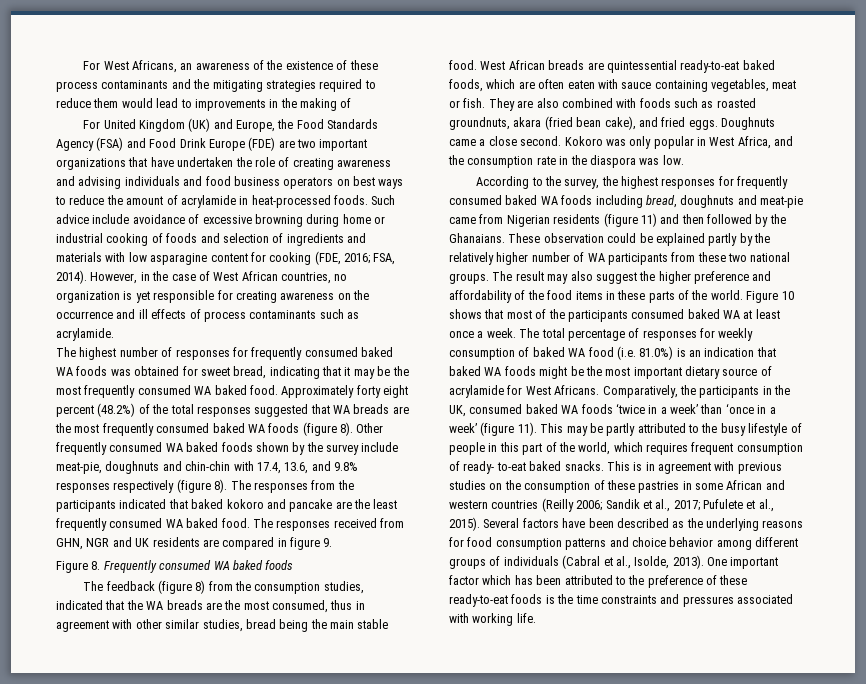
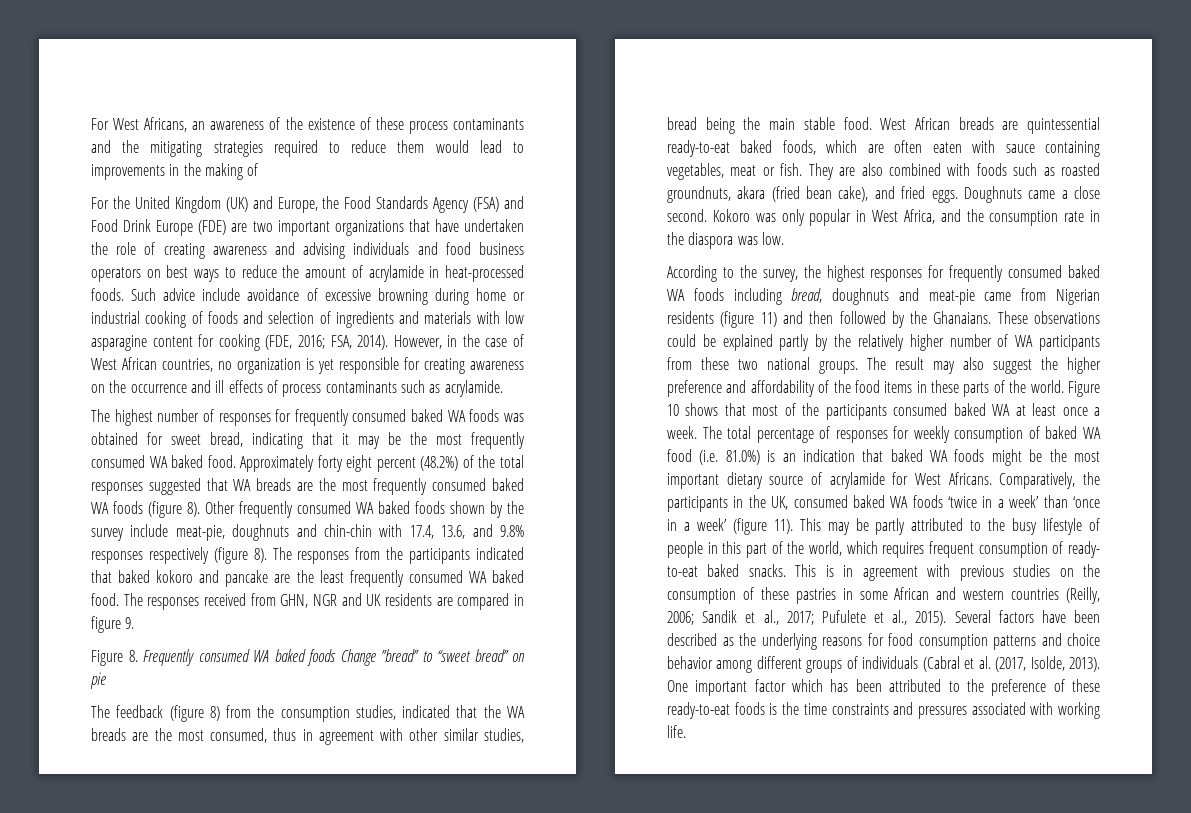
(101, 124) none -> [112,196,130,209] the
(294, 565) none -> [340,649,525,666] [90,672,106,689] Change ”bread” to “sweet bread” on pie
[543,233,604,243] observation -> [1034,311,1100,324] observations
[541,498,574,512] (Reilly -> [1066,587,1100,604] (Reilly,
[615,556,631,569] al., -> [978,656,1027,672] al. (2017,

